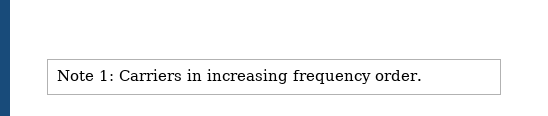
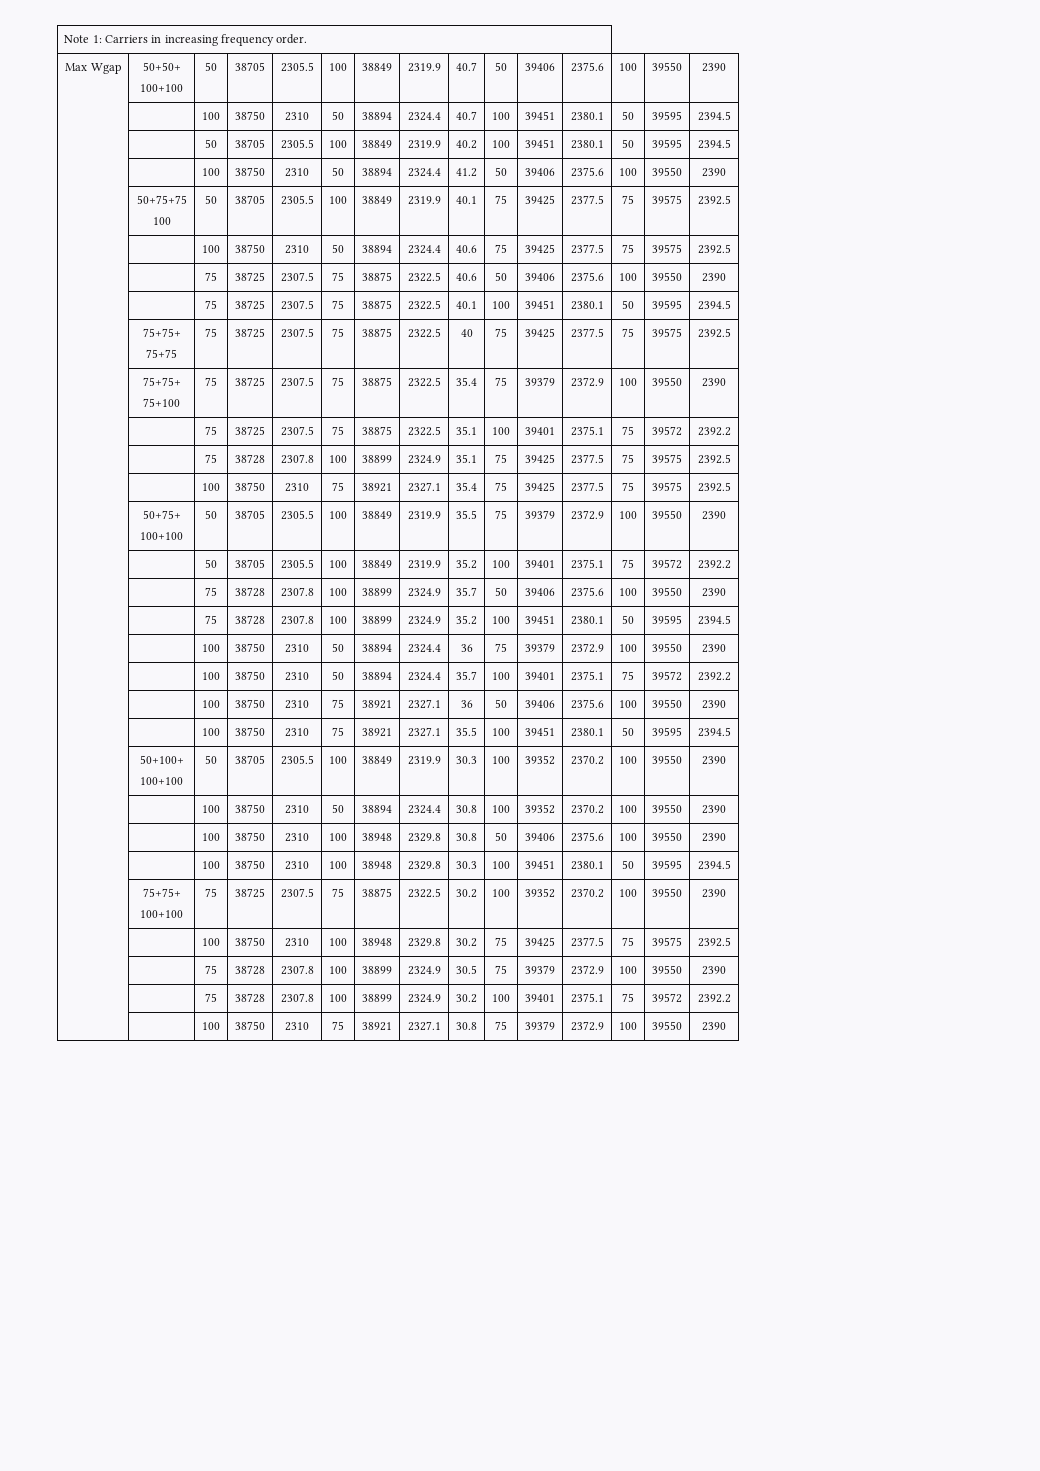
(423, 75) none -> [65,63,121,74] [142,62,181,71] [140,84,183,92] [205,62,217,71] [235,62,265,71] [280,62,314,72] [329,63,347,71] [362,63,392,71] [407,63,441,72] [456,62,477,71] [495,62,507,71] [525,63,555,71] [570,62,604,72] [619,63,637,71] [652,62,682,71] [702,63,726,72] [202,112,220,120] [235,111,265,120] [285,112,309,121] [332,111,344,120] [362,112,392,120] [407,112,441,121] [456,111,477,120] [492,112,510,120] [525,111,555,120] [570,112,604,121] [622,111,634,120] [652,111,682,120] [697,111,731,121] [205,139,217,148] [235,139,265,148] [280,139,314,149] [329,140,347,148] [362,140,392,148] [407,140,441,149] [456,140,477,149] [492,140,510,148] [525,139,555,148] [570,140,604,149] [622,139,634,148] [652,139,682,148] [697,139,731,149] [202,168,220,176] [235,167,265,176] [285,168,309,177] [332,167,344,176] [362,168,392,176] [407,168,441,177] [456,168,477,177] [495,167,507,176] [525,168,555,176] [570,167,604,177] [619,168,637,176] [652,167,682,176] [702,168,726,177] [136,195,187,204] [152,217,171,225] [205,195,217,204] [235,195,265,204] [280,195,314,205] [329,196,347,204] [362,196,392,204] [407,196,441,205] [456,196,477,204] [495,195,507,204] [525,195,555,205] [570,195,604,205] [622,195,634,204] [652,195,682,204] [697,195,731,205] [202,245,220,253] [235,244,265,253] [285,245,309,254] [332,244,344,253] [362,245,392,253] [407,245,441,254] [456,245,477,253] [495,244,507,253] [525,244,555,254] [570,244,604,254] [622,244,634,253] [652,244,682,253] [697,244,731,254] [205,272,217,281] [235,272,265,282] [280,272,314,282] [332,272,344,281] [362,272,392,281] [407,272,441,282] [456,273,477,281] [495,272,507,281] [525,273,555,281] [570,272,604,282] [619,273,637,281] [652,272,682,281] [702,273,726,282] [205,300,217,309] [235,300,265,310] [280,300,314,310] [332,300,344,309] [362,300,392,309] [407,300,441,310] [456,301,477,309] [492,301,510,309] [525,300,555,309] [570,301,604,310] [622,300,634,309] [652,300,682,309] [697,300,731,310] [142,328,181,337] [146,349,177,358] [205,328,217,337] [235,328,265,338] [280,328,314,338] [332,328,344,337] [362,328,392,337] [407,328,441,338] [460,329,473,337] [495,328,507,337] [525,328,555,338] [570,328,604,338] [622,328,634,337] [652,328,682,337] [697,328,731,338] [142,377,181,386] [143,398,180,407] [205,377,217,386] [235,377,265,387] [280,377,314,387] [332,377,344,386] [362,377,392,386] [407,377,441,387] [456,377,477,386] [495,377,507,386] [525,377,555,386] [570,377,604,387] [619,378,637,386] [652,377,682,386] [702,378,726,387] [205,426,217,435] [235,426,265,436] [280,426,314,436] [332,426,344,435] [362,426,392,435] [407,426,441,436] [456,426,477,435] [492,427,510,435] [525,427,555,435] [570,426,604,436] [622,426,634,435] [652,426,682,436] [697,427,731,436] [205,454,217,463] [235,454,265,464] [280,454,314,464] [329,455,347,463] [362,455,392,463] [407,455,441,464] [456,454,477,463] [495,454,507,463] [525,454,555,464] [570,454,604,464] [622,454,634,463] [652,454,682,463] [697,454,731,464] [202,483,220,491] [235,482,265,491] [285,483,309,492] [332,482,344,491] [362,483,392,492] [407,482,441,492] [456,482,477,491] [495,482,507,491] [525,482,555,492] [570,482,604,492] [622,482,634,491] [652,482,682,491] [697,482,731,492] [142,510,181,519] [140,532,183,540] [205,510,217,519] [235,510,265,519] [280,510,314,520] [329,511,347,519] [362,511,392,519] [407,511,441,520] [456,510,477,519] [495,510,507,519] [525,510,555,519] [570,510,604,520] [619,511,637,519] [652,510,682,519] [702,511,726,520] [205,559,217,568] [235,559,265,568] [280,559,314,569] [329,560,347,568] [362,560,392,568] [407,560,441,569] [456,559,477,569] [492,560,510,568] [525,560,555,568] [570,559,604,569] [622,559,634,568] [652,559,682,569] [697,560,731,569] [205,587,217,596] [235,587,265,597] [280,587,314,597] [329,588,347,596] [362,588,392,596] [407,588,441,597] [456,587,477,596] [495,587,507,596] [525,588,555,596] [570,587,604,597] [619,588,637,596] [652,587,682,596] [702,588,726,597] [205,615,217,624] [235,615,265,625] [280,615,314,625] [329,616,347,624] [362,616,392,624] [407,616,441,625] [456,615,477,625] [492,616,510,624] [525,615,555,624] [570,616,604,625] [622,615,634,624] [652,615,682,624] [697,615,731,625] [202,644,220,652] [235,643,265,652] [285,644,309,653] [332,643,344,652] [362,644,392,652] [407,644,441,653] [460,644,473,652] [495,643,507,652] [525,643,555,652] [570,643,604,653] [619,644,637,652] [652,643,682,652] [702,644,726,653] [202,672,220,680] [235,671,265,680] [285,672,309,681] [332,671,344,680] [362,672,392,680] [407,672,441,681] [456,671,477,680] [492,672,510,680] [525,672,555,680] [570,671,604,681] [622,671,634,680] [652,671,682,681] [697,672,731,681] [202,700,220,708] [235,699,265,708] [285,700,309,709] [332,699,344,708] [362,700,392,709] [407,699,441,709] [460,700,473,708] [495,699,507,708] [525,700,555,708] [570,699,604,709] [619,700,637,708] [652,699,682,708] [702,700,726,709] [202,728,220,736] [235,727,265,736] [285,728,309,737] [332,727,344,736] [362,728,392,737] [407,727,441,737] [456,727,477,736] [492,728,510,736] [525,727,555,736] [570,728,604,737] [622,727,634,736] [652,727,682,736] [697,727,731,737] [139,755,184,764] [140,777,183,785] [205,755,217,764] [235,755,265,764] [280,755,314,765] [329,756,347,764] [362,756,392,764] [407,756,441,765] [456,756,477,764] [492,756,510,764] [525,755,555,765] [570,755,604,765] [619,756,637,764] [652,755,682,764] [702,756,726,765] [202,805,220,813] [235,804,265,813] [285,805,309,814] [332,804,344,813] [362,805,392,813] [407,805,441,814] [456,805,477,813] [492,805,510,813] [525,804,555,814] [570,804,604,814] [619,805,637,813] [652,804,682,813] [702,805,726,814] [202,833,220,841] [235,832,265,841] [285,833,309,842] [329,833,347,841] [362,833,392,841] [407,833,441,842] [456,833,477,841] [495,832,507,841] [525,833,555,841] [570,832,604,842] [619,833,637,841] [652,832,682,841] [702,833,726,842] [202,861,220,869] [235,860,265,869] [285,861,309,870] [329,861,347,869] [362,861,392,869] [407,861,441,870] [456,861,477,869] [492,861,510,869] [525,860,555,869] [570,861,604,870] [622,860,634,869] [652,860,682,869] [697,860,731,870] [142,888,181,897] [140,910,183,918] [205,888,217,897] [235,888,265,898] [280,888,314,898] [332,888,344,897] [362,888,392,897] [407,888,441,898] [456,889,477,898] [492,889,510,897] [525,888,555,898] [570,888,604,898] [619,889,637,897] [652,888,682,897] [702,889,726,898] [202,938,220,946] [235,937,265,946] [285,938,309,947] [329,938,347,946] [362,938,392,946] [407,938,441,947] [456,938,477,947] [495,937,507,946] [525,937,555,947] [570,937,604,947] [622,937,634,946] [652,937,682,946] [697,937,731,947] [205,965,217,974] [235,965,265,975] [280,965,314,975] [329,966,347,974] [362,966,392,974] [407,966,441,975] [456,965,477,974] [495,965,507,974] [525,965,555,974] [570,965,604,975] [619,966,637,974] [652,965,682,974] [702,966,726,975] [205,993,217,1002] [235,993,265,1003] [280,993,314,1003] [329,994,347,1002] [362,994,392,1002] [407,994,441,1003] [456,994,477,1003] [492,994,510,1002] [525,994,555,1002] [570,993,604,1003] [622,993,634,1002] [652,993,682,1003] [697,994,731,1003] [202,1022,220,1030] [235,1021,265,1030] [285,1022,309,1031] [332,1021,344,1030] [362,1022,392,1031] [407,1021,441,1031] [456,1022,477,1030] [495,1021,507,1030] [525,1021,555,1030] [570,1021,604,1031] [619,1022,637,1030] [652,1021,682,1030] [702,1022,726,1031] // Max Wgap | 50+50+ // 100+100 | 50 | 38705 | 2305.5 | 100 | 38849 | 2319.9 | 40.7 | 50 | 39406 | 2375.6 | 100 | 39550 | 2390 // | | 100 | 38750 | 2310 | 50 | 38894 | 2324.4 | 40.7 | 100 | 39451 | 2380.1 | 50 | 39595 | 2394.5 // | | 50 | 38705 | 2305.5 | 100 | 38849 | 2319.9 | 40.2 | 100 | 39451 | 2380.1 | 50 | 39595 | 2394.5 // | | 100 | 38750 | 2310 | 50 | 38894 | 2324.4 | 41.2 | 50 | 39406 | 2375.6 | 100 | 39550 | 2390 // | 50+75+75 // 100 | 50 | 38705 | 2305.5 | 100 | 38849 | 2319.9 | 40.1 | 75 | 39425 | 2377.5 | 75 | 39575 | 2392.5 // | | 100 | 38750 | 2310 | 50 | 38894 | 2324.4 | 40.6 | 75 | 39425 | 2377.5 | 75 | 39575 | 2392.5 // | | 75 | 38725 | 2307.5 | 75 | 38875 | 2322.5 | 40.6 | 50 | 39406 | 2375.6 | 100 | 39550 | 2390 // | | 75 | 38725 | 2307.5 | 75 | 38875 | 2322.5 | 40.1 | 100 | 39451 | 2380.1 | 50 | 39595 | 2394.5 // | 75+75+ // 75+75 | 75 | 38725 | 2307.5 | 75 | 38875 | 2322.5 | 40 | 75 | 39425 | 2377.5 | 75 | 39575 | 2392.5 // | 75+75+ // 75+100 | 75 | 38725 | 2307.5 | 75 | 38875 | 2322.5 | 35.4 | 75 | 39379 | 2372.9 | 100 | 39550 | 2390 // | | 75 | 38725 | 2307.5 | 75 | 38875 | 2322.5 | 35.1 | 100 | 39401 | 2375.1 | 75 | 39572 | 2392.2 // | | 75 | 38728 | 2307.8 | 100 | 38899 | 2324.9 | 35.1 | 75 | 39425 | 2377.5 | 75 | 39575 | 2392.5 // | | 100 | 38750 | 2310 | 75 | 38921 | 2327.1 | 35.4 | 75 | 39425 | 2377.5 | 75 | 39575 | 2392.5 // | 50+75+ // 100+100 | 50 | 38705 | 2305.5 | 100 | 38849 | 2319.9 | 35.5 | 75 | 39379 | 2372.9 | 100 | 39550 | 2390 // | | 50 | 38705 | 2305.5 | 100 | 38849 | 2319.9 | 35.2 | 100 | 39401 | 2375.1 | 75 | 39572 | 2392.2 // | | 75 | 38728 | 2307.8 | 100 | 38899 | 2324.9 | 35.7 | 50 | 39406 | 2375.6 | 100 | 39550 | 2390 // | | 75 | 38728 | 2307.8 | 100 | 38899 | 2324.9 | 35.2 | 100 | 39451 | 2380.1 | 50 | 39595 | 2394.5 // | | 100 | 38750 | 2310 | 50 | 38894 | 2324.4 | 36 | 75 | 39379 | 2372.9 | 100 | 39550 | 2390 // | | 100 | 38750 | 2310 | 50 | 38894 | 2324.4 | 35.7 | 100 | 39401 | 2375.1 | 75 | 39572 | 2392.2 // | | 100 | 38750 | 2310 | 75 | 38921 | 2327.1 | 36 | 50 | 39406 | 2375.6 | 100 | 39550 | 2390 // | | 100 | 38750 | 2310 | 75 | 38921 | 2327.1 | 35.5 | 100 | 39451 | 2380.1 | 50 | 39595 | 2394.5 // | 50+100+ // 100+100 | 50 | 38705 | 2305.5 | 100 | 38849 | 2319.9 | 30.3 | 100 | 39352 | 2370.2 | 100 | 39550 | 2390 // | | 100 | 38750 | 2310 | 50 | 38894 | 2324.4 | 30.8 | 100 | 39352 | 2370.2 | 100 | 39550 | 2390 // | | 100 | 38750 | 2310 | 100 | 38948 | 2329.8 | 30.8 | 50 | 39406 | 2375.6 | 100 | 39550 | 2390 // | | 100 | 38750 | 2310 | 100 | 38948 | 2329.8 | 30.3 | 100 | 39451 | 2380.1 | 50 | 39595 | 2394.5 // | 75+75+ // 100+100 | 75 | 38725 | 2307.5 | 75 | 38875 | 2322.5 | 30.2 | 100 | 39352 | 2370.2 | 100 | 39550 | 2390 // | | 100 | 38750 | 2310 | 100 | 38948 | 2329.8 | 30.2 | 75 | 39425 | 2377.5 | 75 | 39575 | 2392.5 // | | 75 | 38728 | 2307.8 | 100 | 38899 | 2324.9 | 30.5 | 75 | 39379 | 2372.9 | 100 | 39550 | 2390 // | | 75 | 38728 | 2307.8 | 100 | 38899 | 2324.9 | 30.2 | 100 | 39401 | 2375.1 | 75 | 39572 | 2392.2 // | | 100 | 38750 | 2310 | 75 | 38921 | 2327.1 | 30.8 | 75 | 39379 | 2372.9 | 100 | 39550 | 2390

